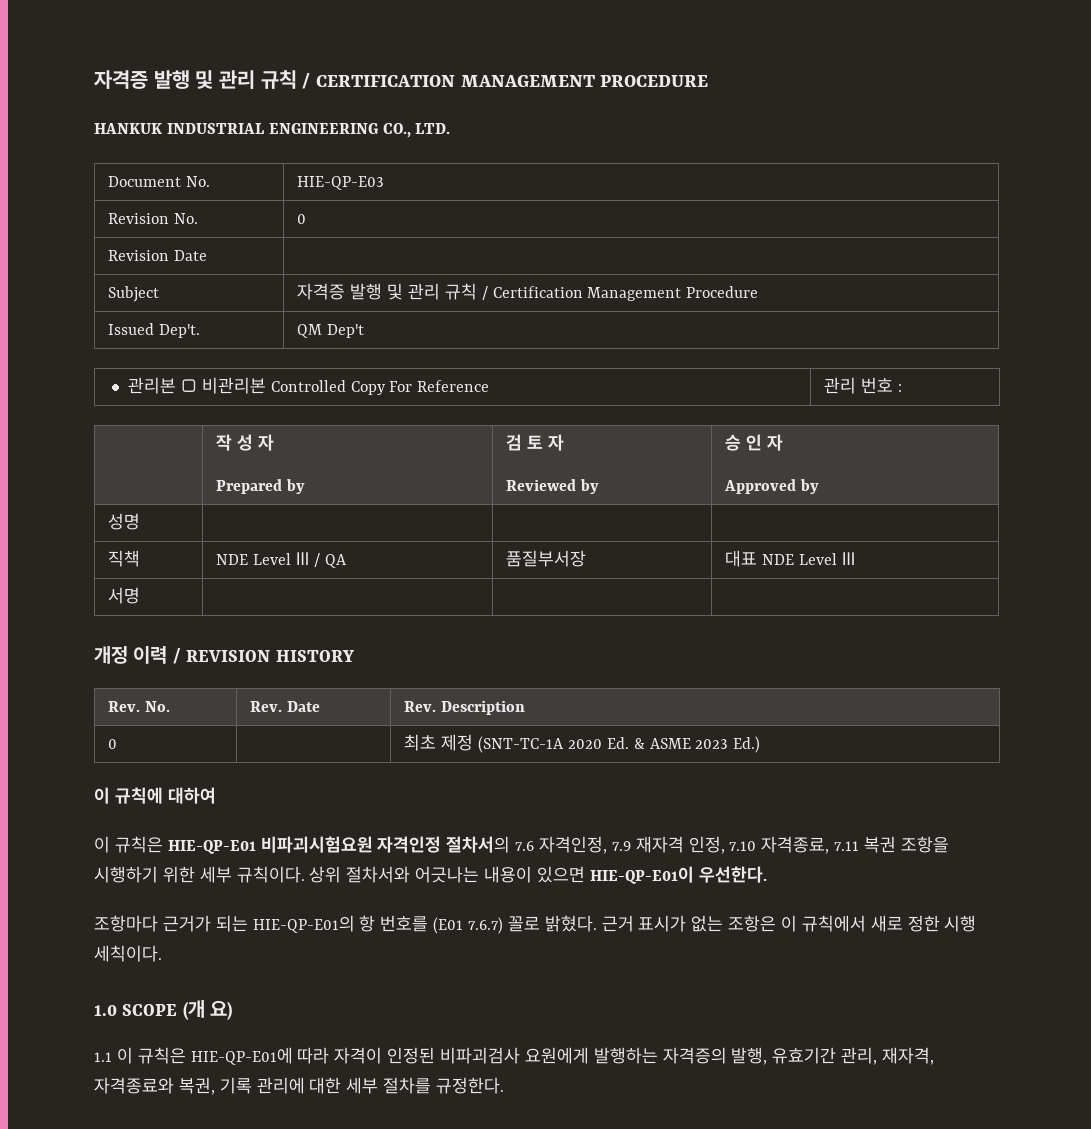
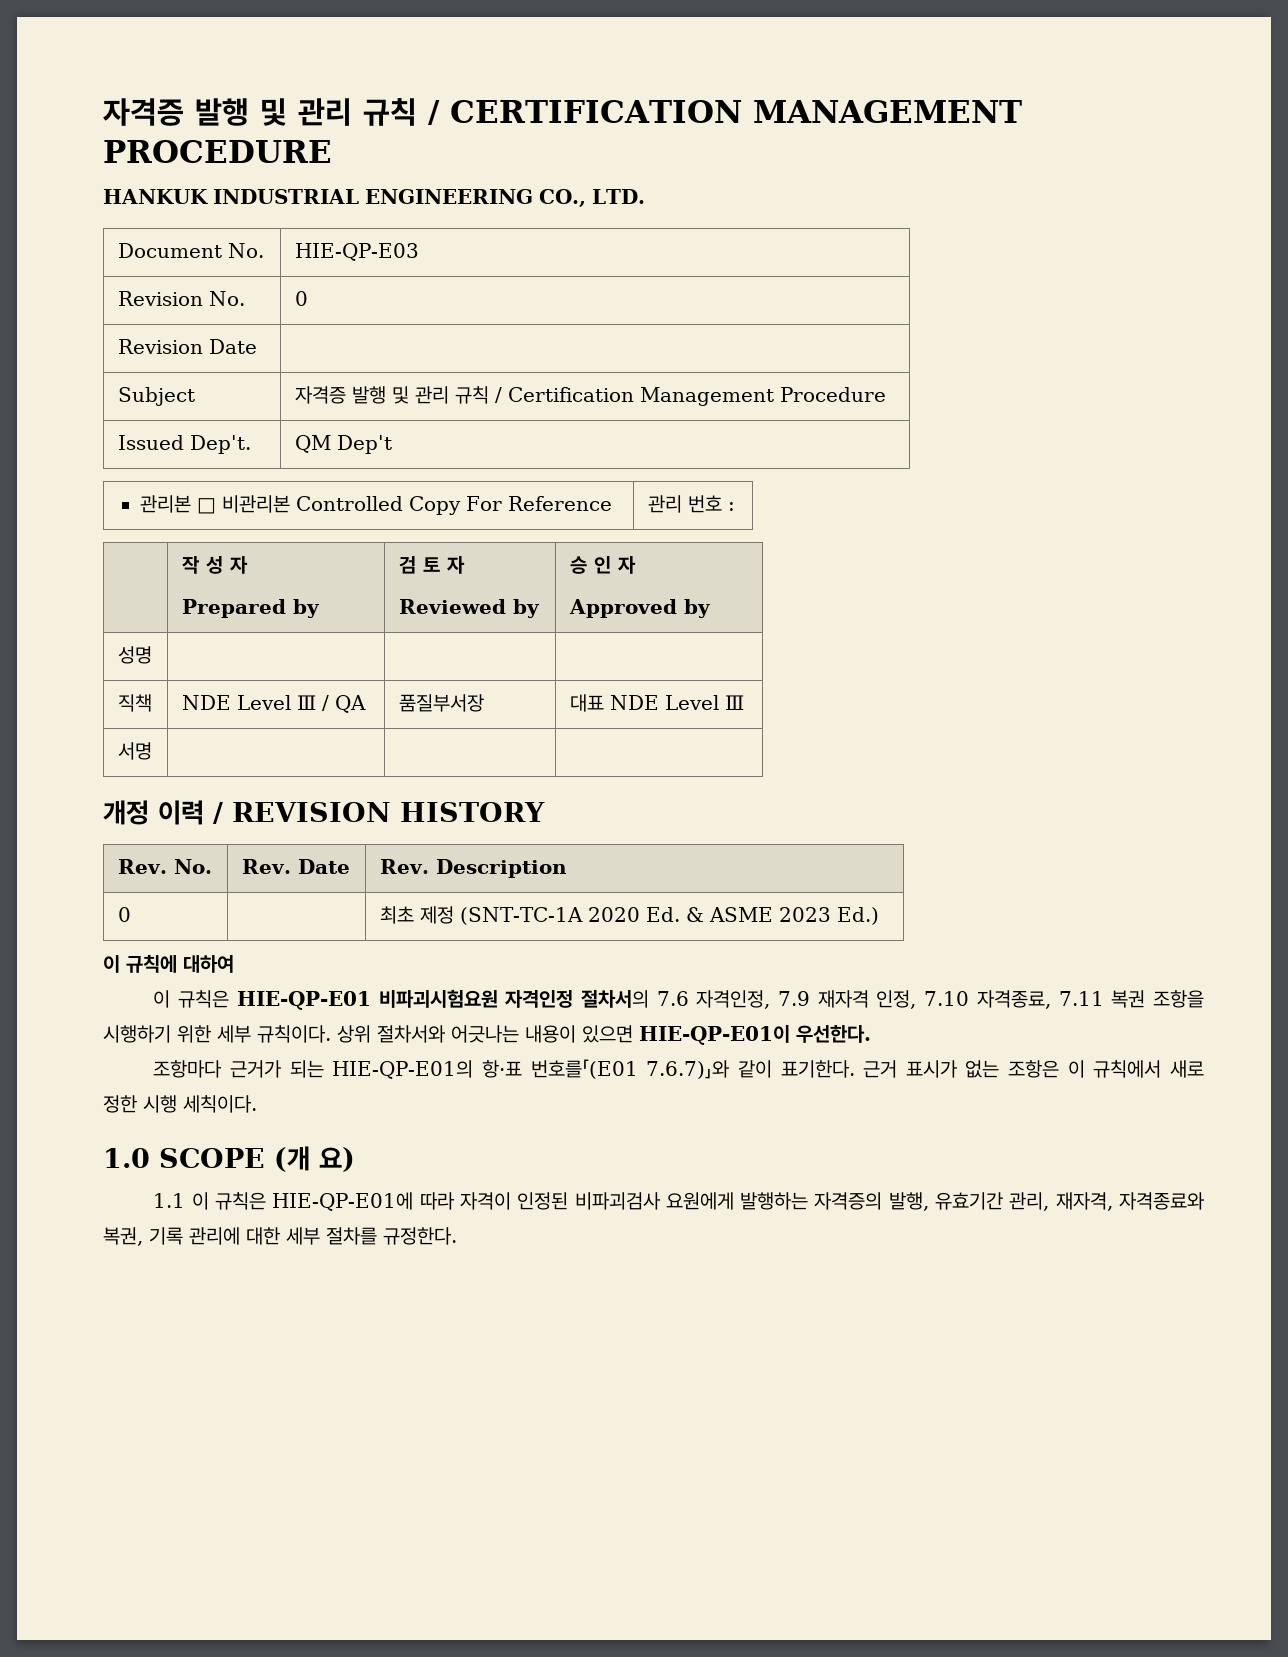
[359,915,597,934] 항 번호를 (E01 7.6.7) 꼴로 밝혔다. -> [481,1059,855,1079] 항·표 번호를「(E01 7.6.7)」와 같이 표기한다.

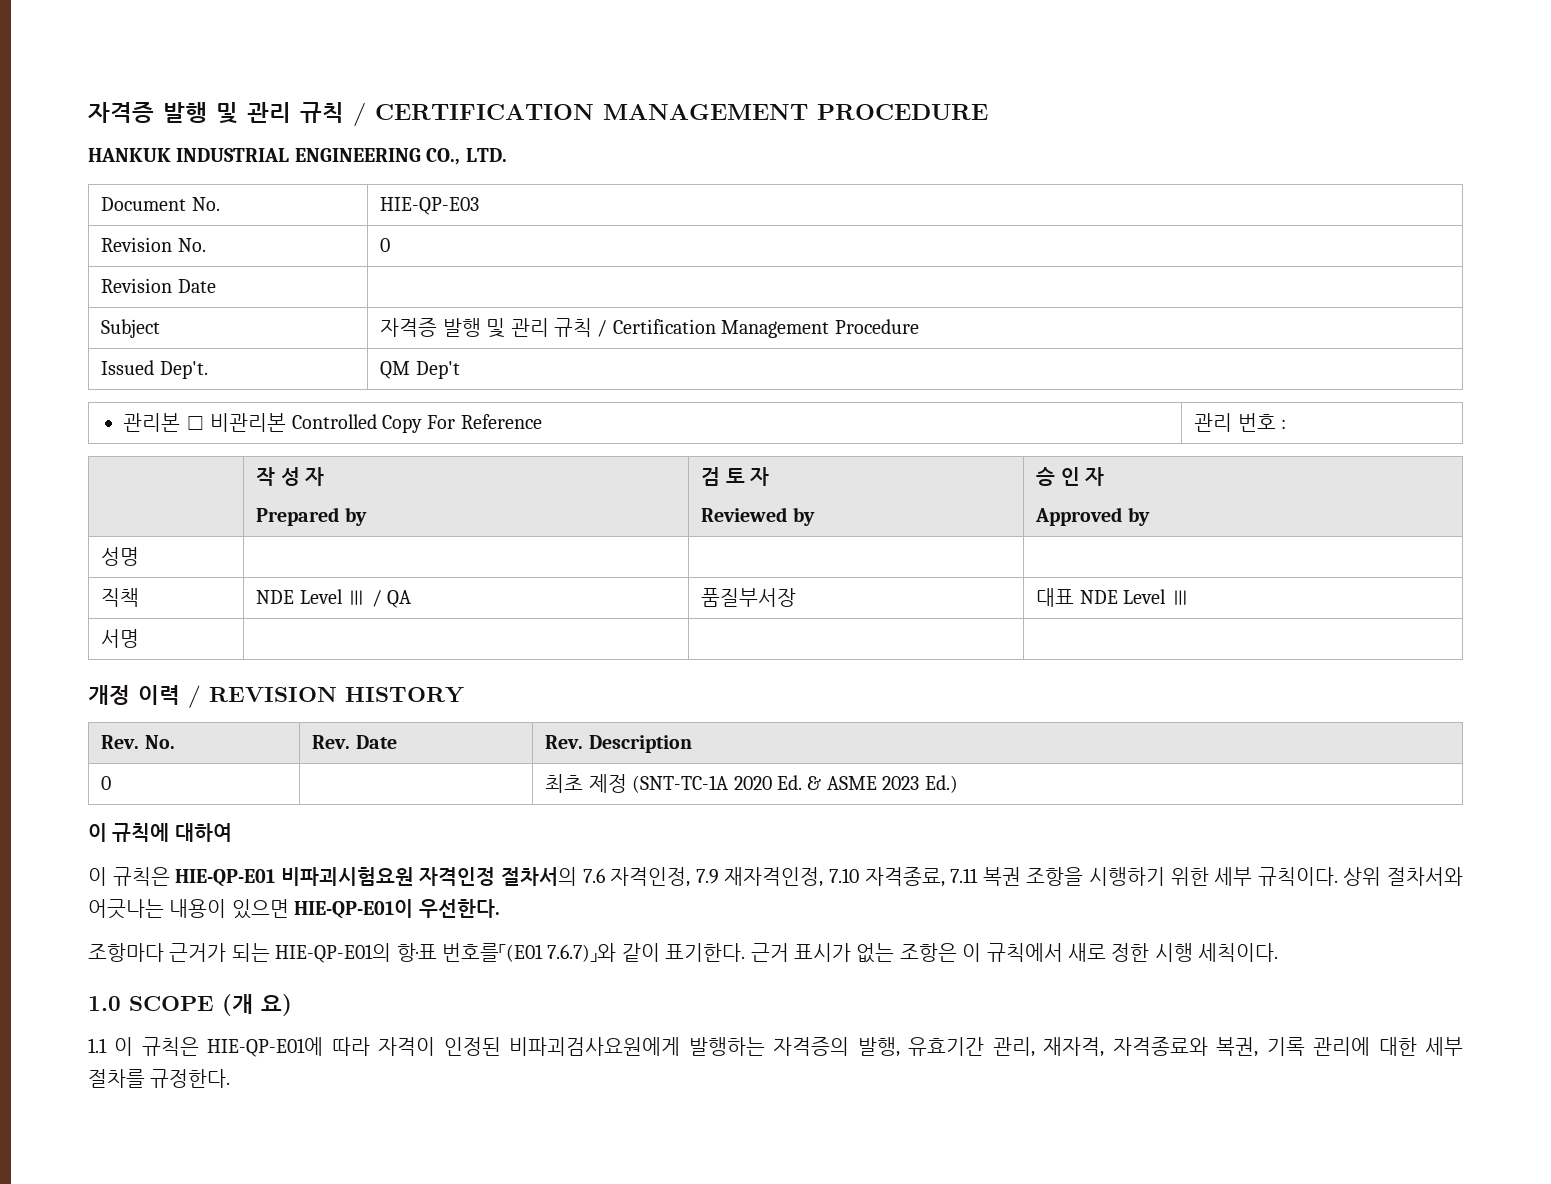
[817,990,917,1009] 재자격 인정, -> [724,867,824,887] 재자격인정,
[574,1192,734,1210] 비파괴검사 요원에게 -> [509,1037,681,1056] 비파괴검사요원에게

